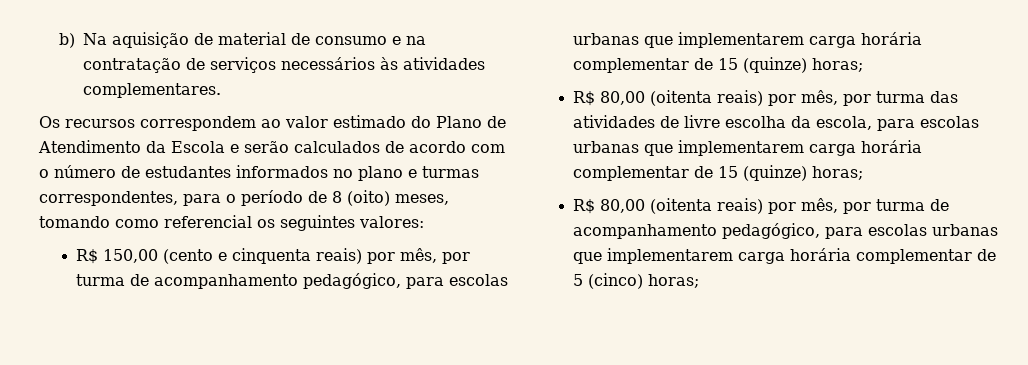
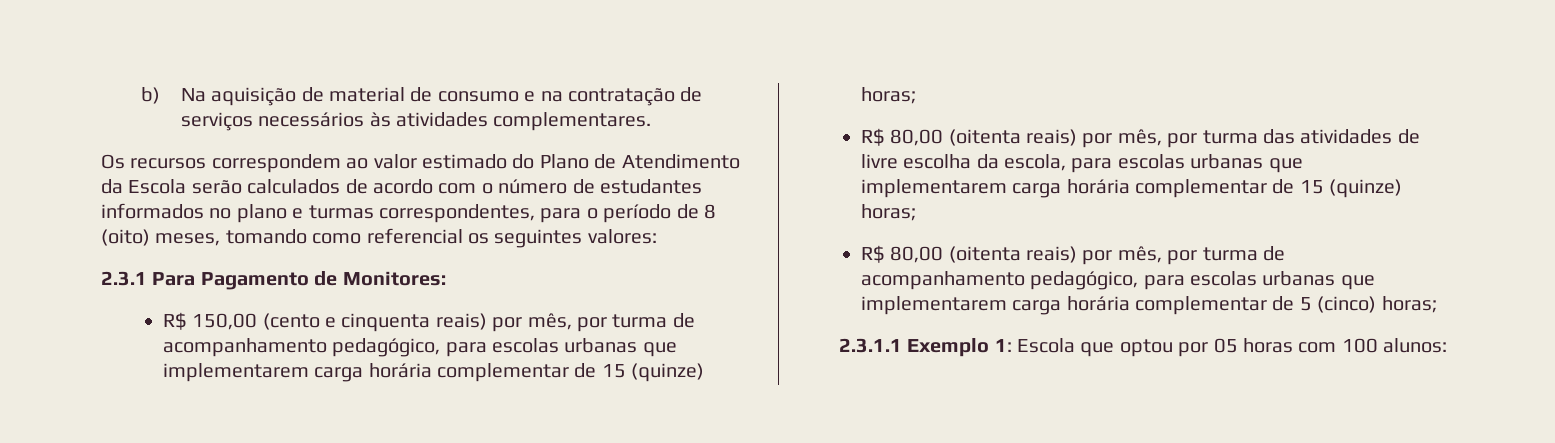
[230,144,239,153] e -> (187, 186) none
(424, 222) none -> [101,271,446,290] // 2.3.1 Para Pagamento de Monitores:
(700, 281) none -> [838,338,1448,357] // 2.3.1.1 Exemplo 1: Escola que optou por 05 horas com 100 alunos:

